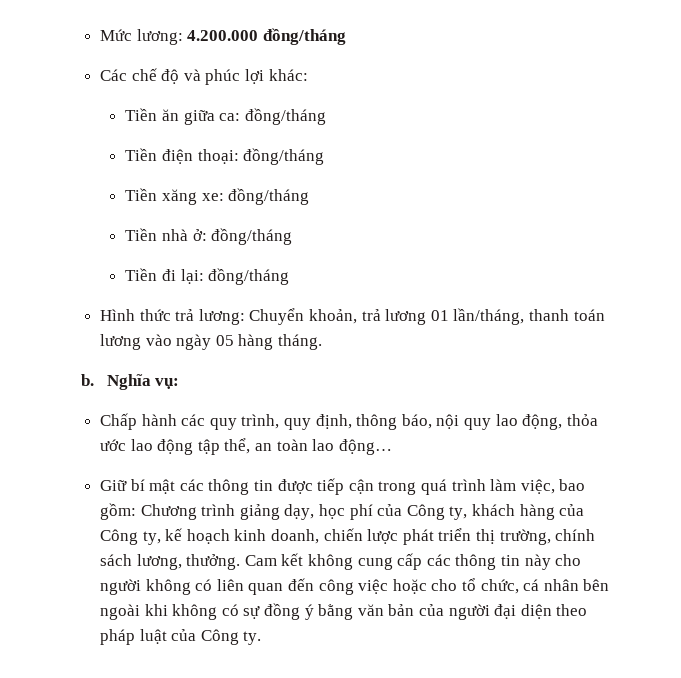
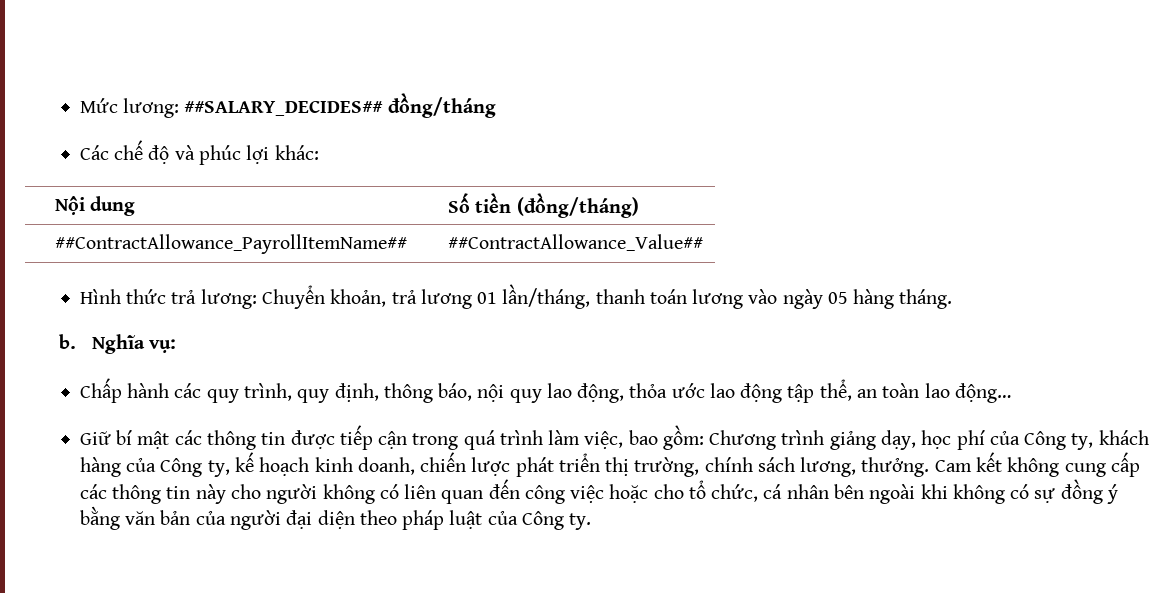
[187,30,259,41] 4.200.000 -> [184,100,384,116] ##SALARY_DECIDES##
[125,108,326,125] [125,148,325,165] [125,188,310,205] [125,228,293,245] [125,268,290,285] // Tiền ăn giữa ca: đồng/tháng // Tiền điện thoại: đồng/tháng // Tiền xăng xe: đồng/tháng // Tiền nhà ở: đồng/tháng // Tiền đi lại: đồng/tháng -> [55,196,136,216] [448,193,639,218] [55,234,408,254] [448,234,704,251] // Nội dung | Số tiền (đồng/tháng) // ##ContractAllowance_PayrollItemName## | ##ContractAllowance_Value##

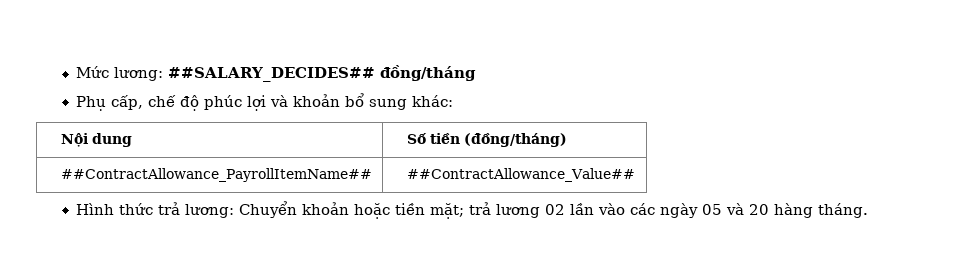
[79,145,109,160] Các -> [76,95,144,111] Phụ cấp,
[174,145,195,160] và -> (200, 103) none
(270, 154) none -> [270,93,408,110] và khoản bổ sung
[330,284,953,309] [58,334,177,354] [79,378,1011,403] [79,425,1149,450] [79,452,1140,477] [79,479,1118,504] [79,506,592,530] khoản, trả lương 01 lần/tháng, thanh toán lương vào ngày 05 hàng tháng. // b. Nghĩa vụ: // Chấp hành các quy trình, quy định, thông báo, nội quy lao động, thỏa ước lao động tập thể, an toàn lao động… // Giữ bí mật các thông tin được tiếp cận trong quá trình làm việc, bao gồm: Chương trình giảng dạy, học phí của Công ty, khách hàng của Công ty, kế hoạch kinh doanh, chiến lược phát triển thị trường, chính sách lương, thưởng. Cam kết không cung cấp các thông tin này cho người không có liên quan đến công việc hoặc cho tổ chức, cá nhân bên ngoài khi không có sự đồng ý bằng văn bản của người đại diện theo pháp luật của Công ty. -> [302,202,869,219] khoản hoặc tiền mặt; trả lương 02 lần vào các ngày 05 và 20 hàng tháng.

